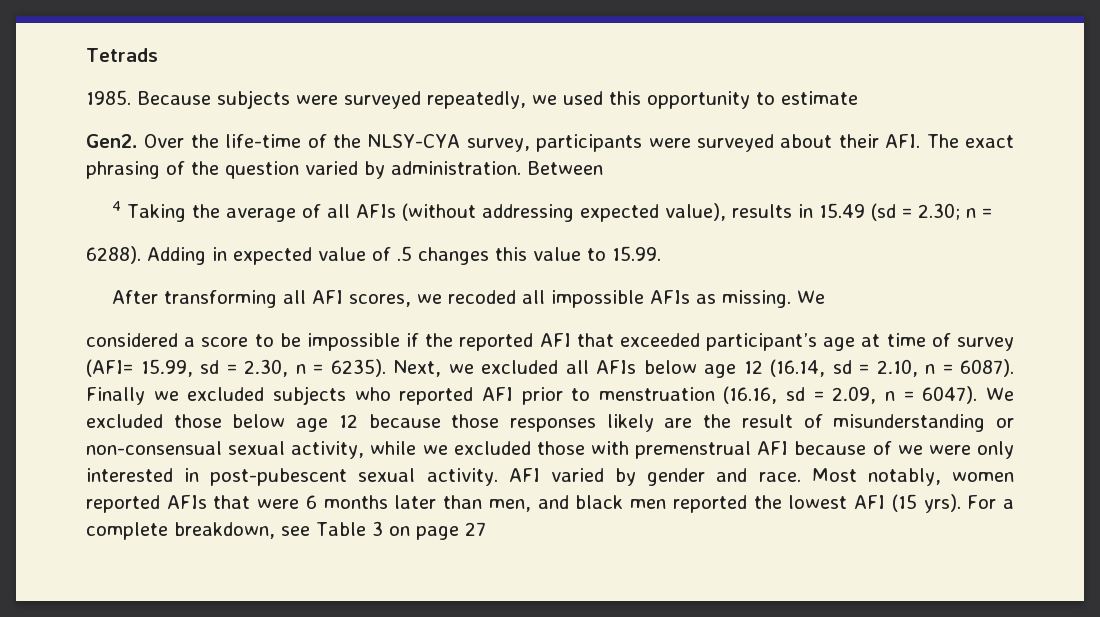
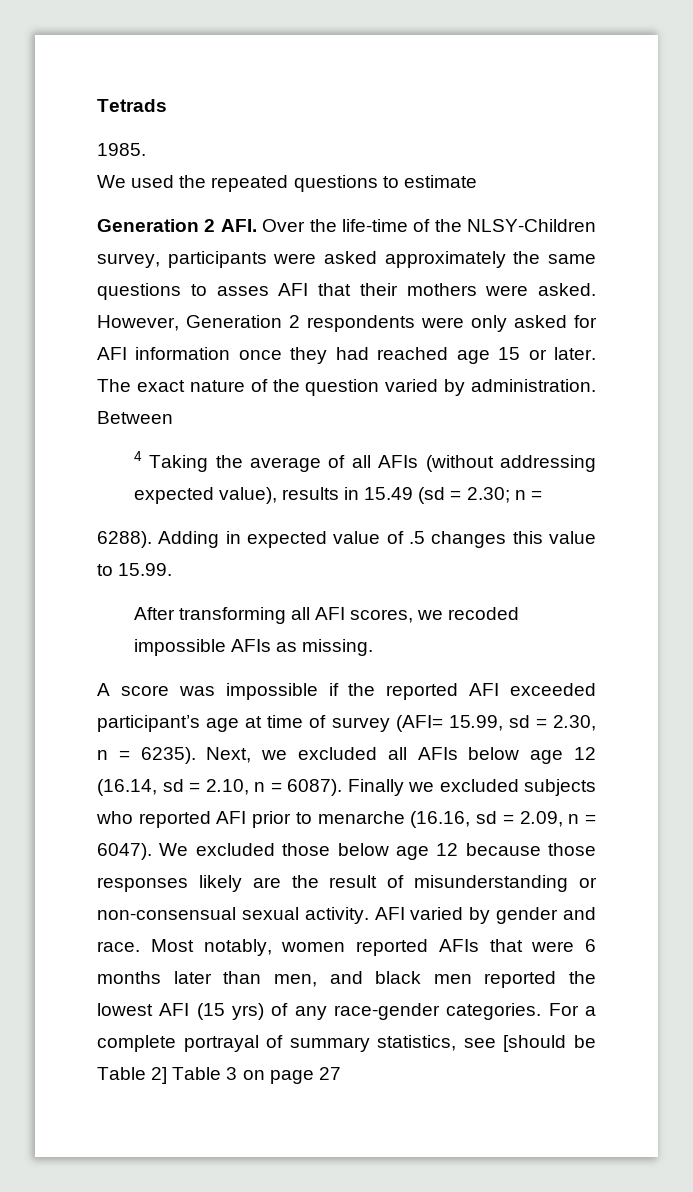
[137,90,750,109] Because subjects were surveyed repeatedly, we used this opportunity -> [97,175,378,192] // We used the repeated questions
[86,134,138,148] Gen2. -> [97,219,257,232] Generation 2 AFI.
[367,134,461,148] NLSY-CYA -> [467,219,596,232] NLSY-Children
[696,134,921,152] surveyed about their AFI. -> [324,251,597,268] [97,283,596,300] [97,315,597,332] [97,347,597,364] asked approximately the same questions to asses AFI that their mothers were asked. However, Generation 2 respondents were only asked for AFI information once they had reached age 15 or later.
[86,161,160,179] phrasing -> [189,380,245,392] nature
[521,290,545,304] all -> (520, 613) none
[796,290,825,304] [86,333,301,347] We // considered a score to be -> [97,683,215,696] // A score was
[576,333,614,347] that -> (500, 689) none
[598,387,715,401] menstruation -> [317,811,405,824] menarche
[291,441,1014,459] [86,468,416,486] activity, while we excluded those with premenstrual AFI because of we were only interested in post-pubescent sexual -> (299, 913) none
[923,494,1014,513] [86,522,310,540] yrs). For a complete breakdown, see -> [232,1003,596,1020] [97,1035,596,1052] [97,1067,168,1084] yrs) of any race-gender categories. For a complete portrayal of summary statistics, see [should be Table 2]

